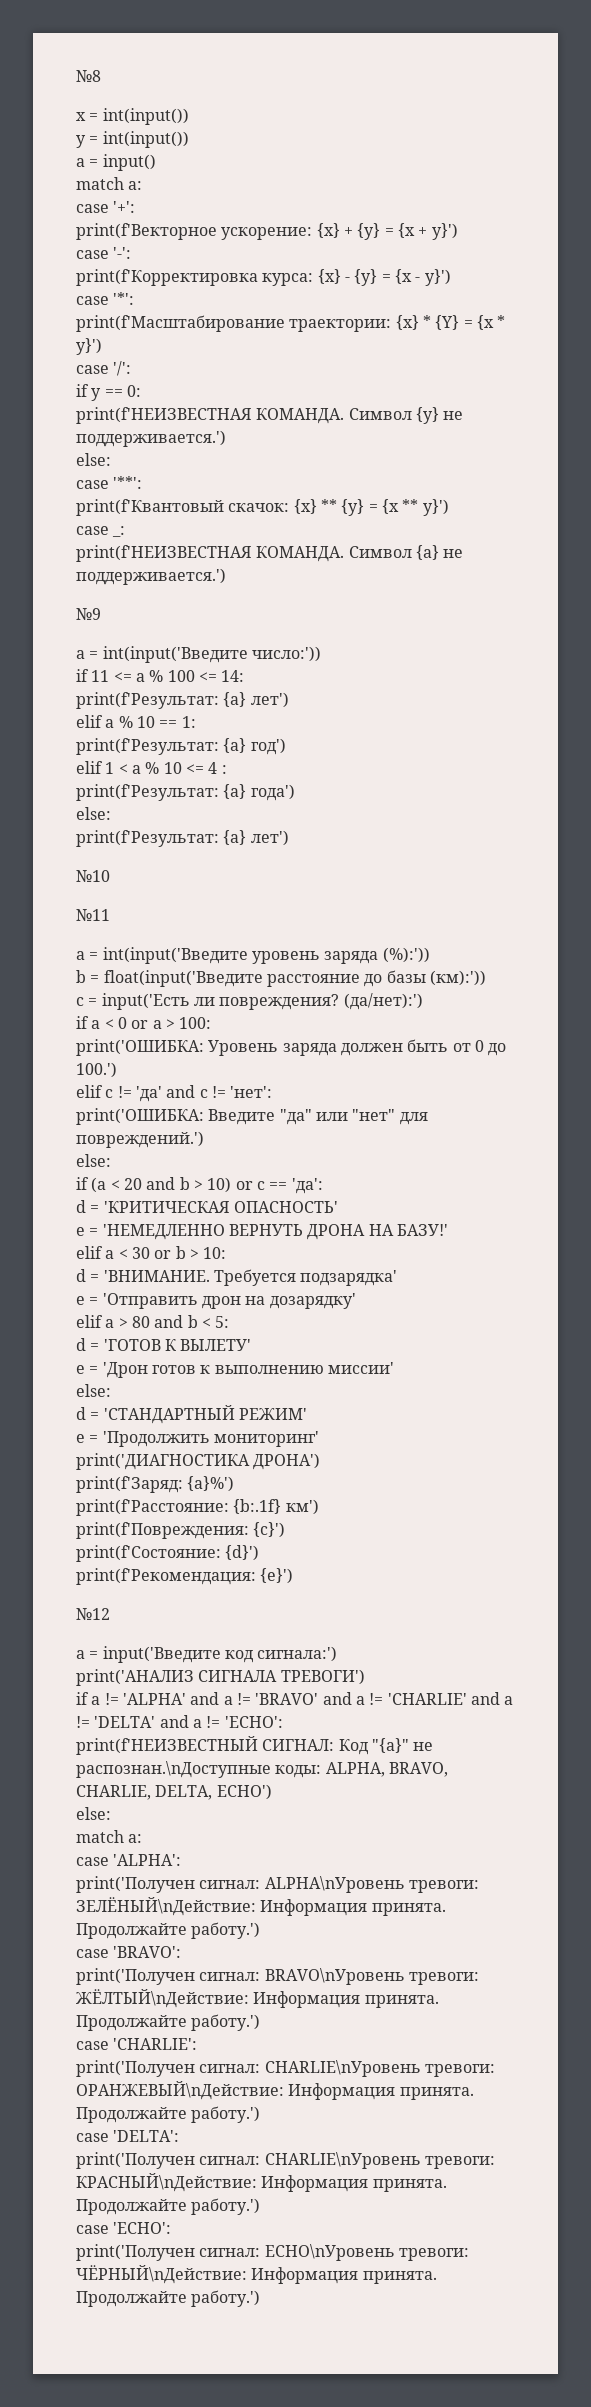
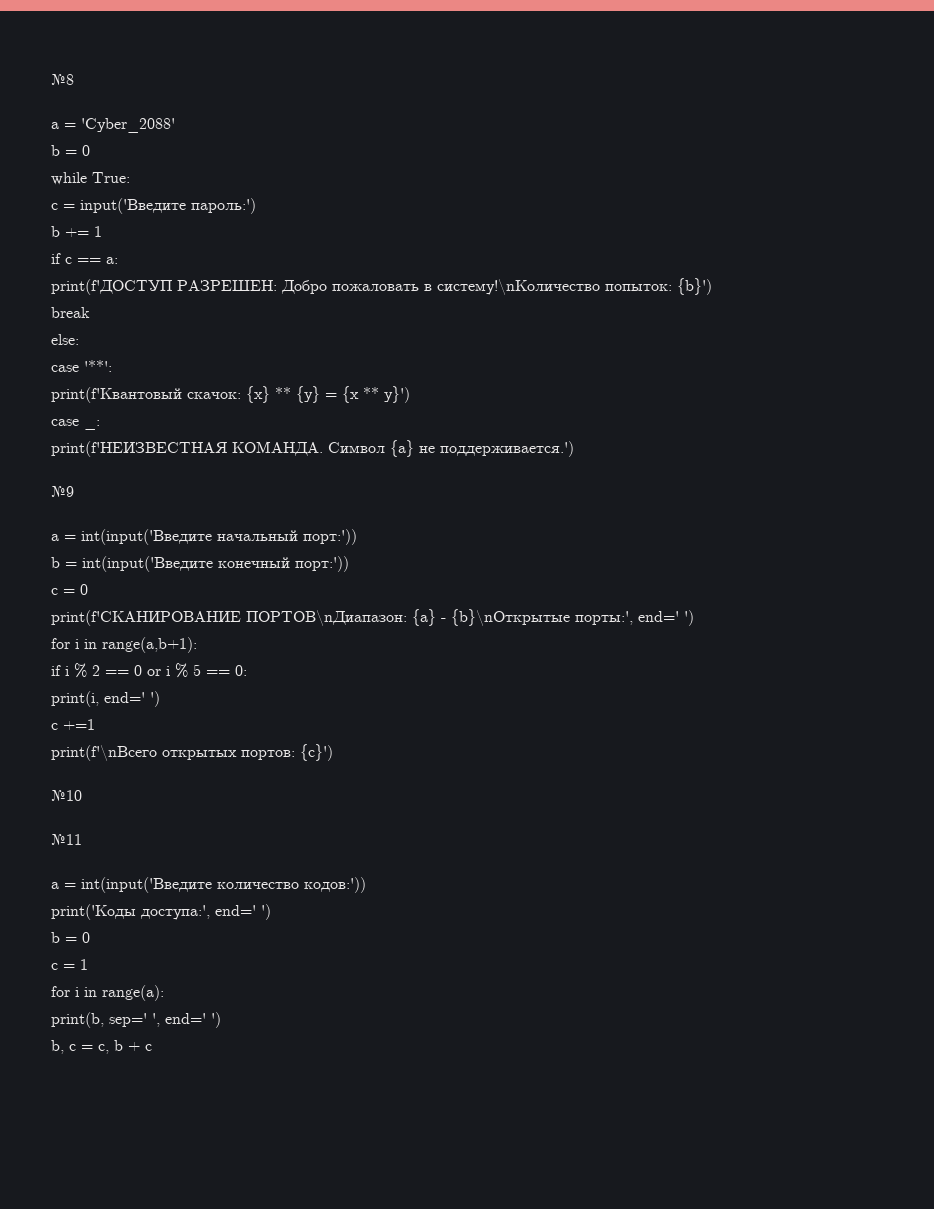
[76,108,189,125] [76,131,189,148] [76,154,156,171] [76,177,143,190] [76,201,136,213] [76,223,458,240] [76,247,132,259] [76,269,451,286] [76,292,135,305] [76,315,506,332] [76,338,102,355] [76,361,132,376] [76,384,141,401] [76,407,464,424] [76,430,226,447] x = int(input()) // y = int(input()) // a = input() // match a: // case '+': // print(f'Векторное ускорение: {x} + {y} = {x + y}') // case '-': // print(f'Корректировка курса: {x} - {y} = {x - y}') // case '*': // print(f'Масштабирование траектории: {x} * {Y} = {x * y}') // case '/': // if y == 0: // print(f'НЕИЗВЕСТНАЯ КОМАНДА. Символ {y} не поддерживается.') -> [51,118,175,133] [51,145,90,156] [51,172,130,185] [51,198,256,214] [51,226,102,237] [51,253,118,264] [51,278,712,295] [51,307,90,318] a = 'Cyber_2088' // b = 0 // while True: // c = input('Введите пароль:') // b += 1 // if c == a: // print(f'ДОСТУП РАЗРЕШЕН: Добро пожаловать в систему!\nКоличество попыток: {b}') // break
[251,646,321,662] [76,669,245,682] [76,692,289,709] [76,715,196,728] [76,738,286,755] [76,761,227,774] [76,784,295,801] [76,807,111,820] [76,830,289,847] число:')) // if 11 <= a % 100 <= 14: // print(f'Результат: {a} лет') // elif a % 10 == 1: // print(f'Результат: {a} год') // elif 1 < a % 10 <= 4 : // print(f'Результат: {a} года') // else: // print(f'Результат: {a} лет') -> [217,529,357,545] [51,556,349,572] [51,584,88,595] [51,609,694,626] [51,637,197,653] [51,663,247,678] [51,691,160,707] [51,719,95,730] [51,744,333,761] начальный порт:')) // b = int(input('Введите конечный порт:')) // c = 0 // print(f'СКАНИРОВАНИЕ ПОРТОВ\nДиапазон: {a} - {b}\nОткрытые порты:', end=' ') // for i in range(a,b+1): // if i % 2 == 0 or i % 5 == 0: // print(i, end=' ') // c +=1 // print(f'\nВсего открытых портов: {c}')
[251,947,430,964] [76,970,486,987] [76,993,423,1010] [76,1016,212,1029] [76,1039,507,1056] [76,1062,117,1078] [76,1085,273,1102] [76,1108,428,1125] [76,1131,204,1148] [76,1154,111,1167] [76,1177,323,1194] [76,1200,338,1213] [76,1224,448,1240] [76,1246,227,1259] [76,1269,398,1286] [76,1293,356,1309] [76,1315,230,1328] [76,1338,252,1351] [76,1362,394,1378] [76,1384,111,1397] [76,1405,307,1424] [76,1431,319,1447] [76,1453,321,1470] [76,1476,235,1493] [76,1499,319,1516] [76,1522,286,1539] [76,1545,260,1562] [76,1568,294,1585] [76,1608,110,1620] [76,1646,338,1663] [76,1669,365,1686] [76,1692,514,1705] [76,1715,283,1728] [76,1736,434,1755] [76,1761,448,1778] [76,1784,272,1800] [76,1807,111,1820] [76,1830,143,1843] [76,1854,182,1866] [76,1876,479,1893] [76,1897,446,1916] [76,1922,261,1939] [76,1946,182,1958] [76,1968,479,1985] [76,1989,439,2008] [76,2014,261,2031] [76,2038,198,2050] [76,2060,495,2077] [76,2081,474,2100] [76,2106,261,2123] [76,2130,180,2142] [76,2152,495,2169] [76,2173,447,2192] [76,2198,261,2215] [76,2222,172,2234] [76,2244,469,2261] [76,2265,437,2284] [76,2290,261,2307] уровень заряда (%):')) // b = float(input('Введите расстояние до базы (км):')) // c = input('Есть ли повреждения? (да/нет):') // if a < 0 or a > 100: // print('ОШИБКА: Уровень заряда должен быть от 0 до 100.') // elif c != 'да' and c != 'нет': // print('ОШИБКА: Введите "да" или "нет" для повреждений.') // else: // if (a < 20 and b > 10) or c == 'да': // d = 'КРИТИЧЕСКАЯ ОПАСНОСТЬ' // e = 'НЕМЕДЛЕННО ВЕРНУТЬ ДРОНА НА БАЗУ!' // elif a < 30 or b > 10: // d = 'ВНИМАНИЕ. Требуется подзарядка' // e = 'Отправить дрон на дозарядку' // elif a > 80 and b < 5: // d = 'ГОТОВ К ВЫЛЕТУ' // e = 'Дрон готов к выполнению миссии' // else: // d = 'СТАНДАРТНЫЙ РЕЖИМ' // e = 'Продолжить мониторинг' // print('ДИАГНОСТИКА ДРОНА') // print(f'Заряд: {a}%') // print(f'Расстояние: {b:.1f} км') // print(f'Повреждения: {c}') // print(f'Состояние: {d}') // print(f'Рекомендация: {e}') // №12 // a = input('Введите код сигнала:') // print('АНАЛИЗ СИГНАЛА ТРЕВОГИ') // if a != 'ALPHA' and a != 'BRAVO' and a != 'CHARLIE' and a != 'DELTA' and a != 'ECHO': // print(f'НЕИЗВЕСТНЫЙ СИГНАЛ: Код "{a}" не распознан.\nДоступные коды: ALPHA, BRAVO, CHARLIE, DELTA, ECHO') // else: // match a: // case 'ALPHA': // print('Получен сигнал: ALPHA\nУровень тревоги: ЗЕЛЁНЫЙ\nДействие: Информация принята. Продолжайте работу.') // case 'BRAVO': // print('Получен сигнал: BRAVO\nУровень тревоги: ЖЁЛТЫЙ\nДействие: Информация принята. Продолжайте работу.') // case 'CHARLIE': // print('Получен сигнал: CHARLIE\nУровень тревоги: ОРАНЖЕВЫЙ\nДействие: Информация принята. Продолжайте работу.') // case 'DELTA': // print('Получен сигнал: CHARLIE\nУровень тревоги: КРАСНЫЙ\nДействие: Информация принята. Продолжайте работу.') // case 'ECHO': // print('Получен сигнал: ECHO\nУровень тревоги: ЧЁРНЫЙ\nДействие: Информация принята. Продолжайте работу.') -> [217,877,366,893] [51,904,271,920] [51,932,90,943] [51,959,88,970] [51,985,164,1001] [51,1012,221,1028] [51,1040,152,1054] количество кодов:')) // print('Коды доступа:', end=' ') // b = 0 // c = 1 // for i in range(a): // print(b, sep=' ', end=' ') // b, c = c, b + c

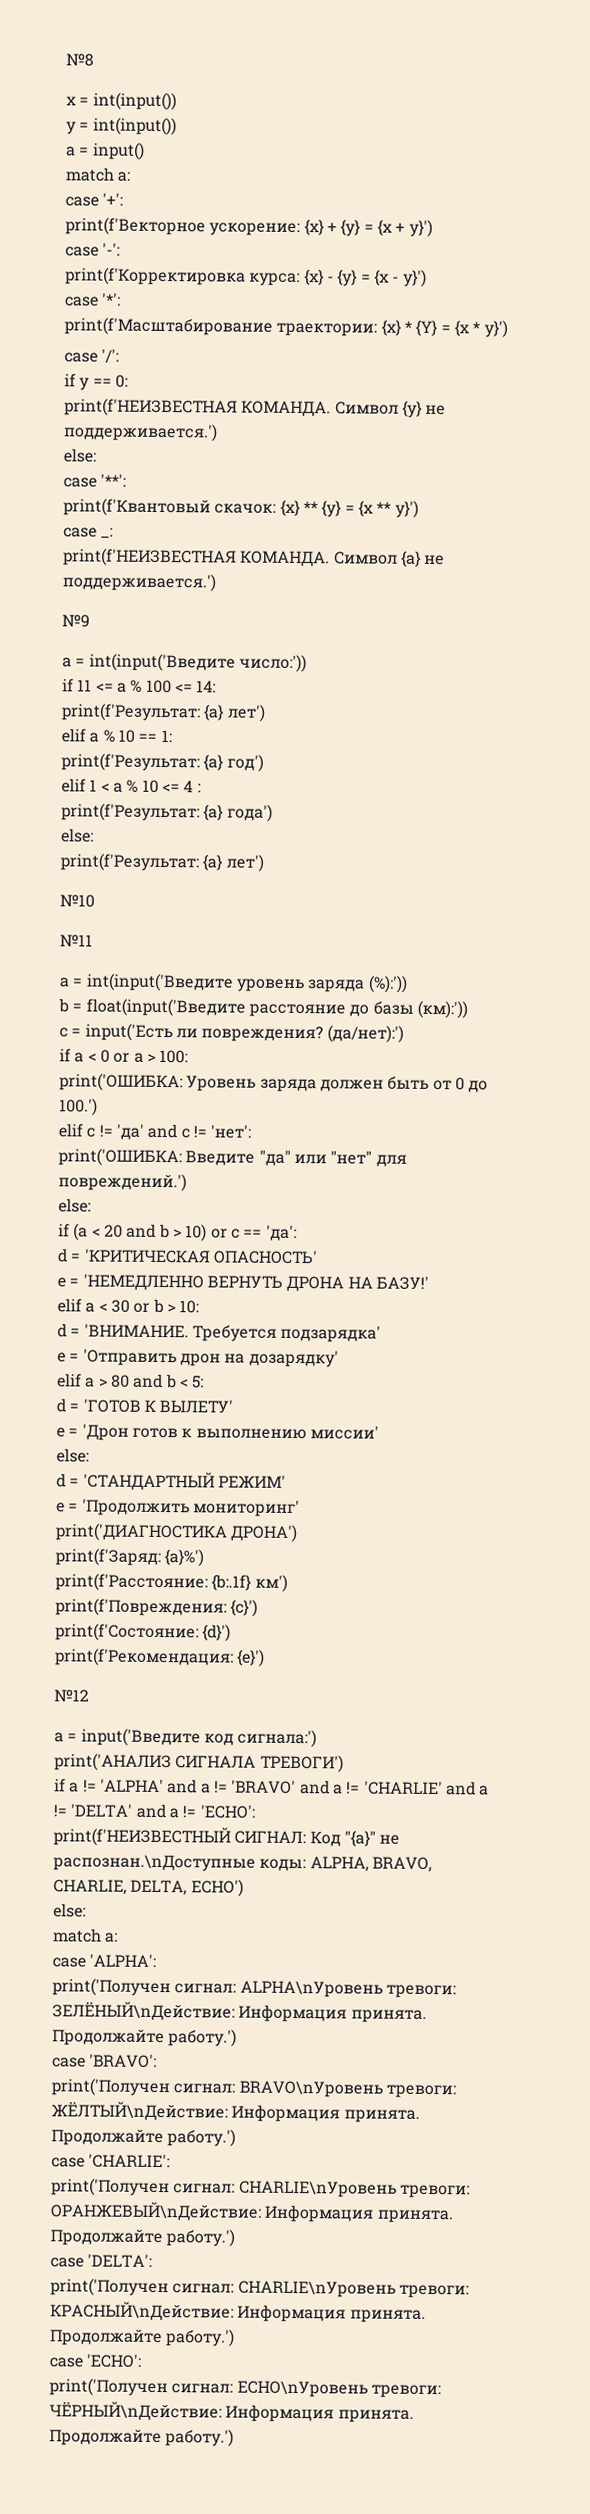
[51,118,175,133] [51,145,90,156] [51,172,130,185] [51,198,256,214] [51,226,102,237] [51,253,118,264] [51,278,712,295] [51,307,90,318] a = 'Cyber_2088' // b = 0 // while True: // c = input('Введите пароль:') // b += 1 // if c == a: // print(f'ДОСТУП РАЗРЕШЕН: Добро пожаловать в систему!\nКоличество попыток: {b}') // break -> [66,92,177,111] [66,117,177,136] [66,142,145,160] [65,167,131,182] [65,192,124,207] [65,217,433,237] [65,242,121,257] [65,267,427,287] [64,292,122,307] [64,317,508,338] [64,348,120,363] [64,373,128,391] [64,398,447,418] [63,423,218,442] x = int(input()) // y = int(input()) // a = input() // match a: // case '+': // print(f'Векторное ускорение: {x} + {y} = {x + y}') // case '-': // print(f'Корректировка курса: {x} - {y} = {x - y}') // case '*': // print(f'Масштабирование траектории: {x} * {Y} = {x * y}') // case '/': // if y == 0: // print(f'НЕИЗВЕСТНАЯ КОМАНДА. Символ {y} не поддерживается.')
[217,529,357,545] [51,556,349,572] [51,584,88,595] [51,609,694,626] [51,637,197,653] [51,663,247,678] [51,691,160,707] [51,719,95,730] [51,744,333,761] начальный порт:')) // b = int(input('Введите конечный порт:')) // c = 0 // print(f'СКАНИРОВАНИЕ ПОРТОВ\nДиапазон: {a} - {b}\nОткрытые порты:', end=' ') // for i in range(a,b+1): // if i % 2 == 0 or i % 5 == 0: // print(i, end=' ') // c +=1 // print(f'\nВсего открытых портов: {c}') -> [238,654,307,673] [62,678,217,694] [61,703,266,722] [61,728,172,743] [61,753,264,772] [61,778,201,793] [61,803,273,822] [61,828,94,843] [60,853,264,872] число:')) // if 11 <= a % 100 <= 14: // print(f'Результат: {a} лет') // elif a % 10 == 1: // print(f'Результат: {a} год') // elif 1 < a % 10 <= 4 : // print(f'Результат: {a} года') // else: // print(f'Результат: {a} лет')
[217,877,366,893] [51,904,271,920] [51,932,90,943] [51,959,88,970] [51,985,164,1001] [51,1012,221,1028] [51,1040,152,1054] количество кодов:')) // print('Коды доступа:', end=' ') // b = 0 // c = 1 // for i in range(a): // print(b, sep=' ', end=' ') // b, c = c, b + c -> [235,975,408,993] [58,998,468,1019] [59,1023,404,1043] [59,1048,189,1064] [59,1073,489,1093] [59,1098,98,1116] [58,1123,252,1140] [58,1148,407,1167] [58,1173,187,1192] [58,1198,91,1213] [58,1223,297,1242] [57,1248,318,1265] [57,1273,429,1292] [57,1298,200,1314] [57,1323,382,1343] [57,1348,339,1368] [57,1373,205,1389] [56,1398,234,1414] [56,1423,379,1441] [56,1448,89,1463] [56,1471,286,1491] [56,1498,300,1518] [55,1523,299,1543] [55,1548,205,1567] [55,1573,288,1592] [55,1598,259,1617] [55,1623,232,1642] [55,1648,266,1667] [54,1689,89,1702] [54,1728,318,1748] [54,1753,344,1773] [54,1778,490,1796] [53,1803,255,1819] [53,1826,401,1847] [53,1854,432,1873] [53,1879,244,1897] [53,1903,86,1918] [52,1928,119,1943] [52,1953,157,1968] [52,1978,456,1999] [52,2001,427,2023] [52,2028,238,2047] [52,2053,158,2069] [51,2078,456,2099] [51,2101,420,2123] [51,2128,237,2147] [51,2153,171,2169] [51,2178,470,2199] [50,2201,454,2224] [50,2228,236,2247] [50,2253,153,2268] [50,2278,469,2299] [50,2301,426,2323] [50,2328,236,2347] [49,2353,142,2368] [49,2378,441,2399] [49,2401,414,2423] [49,2428,235,2447] уровень заряда (%):')) // b = float(input('Введите расстояние до базы (км):')) // c = input('Есть ли повреждения? (да/нет):') // if a < 0 or a > 100: // print('ОШИБКА: Уровень заряда должен быть от 0 до 100.') // elif c != 'да' and c != 'нет': // print('ОШИБКА: Введите "да" или "нет" для повреждений.') // else: // if (a < 20 and b > 10) or c == 'да': // d = 'КРИТИЧЕСКАЯ ОПАСНОСТЬ' // e = 'НЕМЕДЛЕННО ВЕРНУТЬ ДРОНА НА БАЗУ!' // elif a < 30 or b > 10: // d = 'ВНИМАНИЕ. Требуется подзарядка' // e = 'Отправить дрон на дозарядку' // elif a > 80 and b < 5: // d = 'ГОТОВ К ВЫЛЕТУ' // e = 'Дрон готов к выполнению миссии' // else: // d = 'СТАНДАРТНЫЙ РЕЖИМ' // e = 'Продолжить мониторинг' // print('ДИАГНОСТИКА ДРОНА') // print(f'Заряд: {a}%') // print(f'Расстояние: {b:.1f} км') // print(f'Повреждения: {c}') // print(f'Состояние: {d}') // print(f'Рекомендация: {e}') // №12 // a = input('Введите код сигнала:') // print('АНАЛИЗ СИГНАЛА ТРЕВОГИ') // if a != 'ALPHA' and a != 'BRAVO' and a != 'CHARLIE' and a != 'DELTA' and a != 'ECHO': // print(f'НЕИЗВЕСТНЫЙ СИГНАЛ: Код "{a}" не распознан.\nДоступные коды: ALPHA, BRAVO, CHARLIE, DELTA, ECHO') // else: // match a: // case 'ALPHA': // print('Получен сигнал: ALPHA\nУровень тревоги: ЗЕЛЁНЫЙ\nДействие: Информация принята. Продолжайте работу.') // case 'BRAVO': // print('Получен сигнал: BRAVO\nУровень тревоги: ЖЁЛТЫЙ\nДействие: Информация принята. Продолжайте работу.') // case 'CHARLIE': // print('Получен сигнал: CHARLIE\nУровень тревоги: ОРАНЖЕВЫЙ\nДействие: Информация принята. Продолжайте работу.') // case 'DELTA': // print('Получен сигнал: CHARLIE\nУровень тревоги: КРАСНЫЙ\nДействие: Информация принята. Продолжайте работу.') // case 'ECHO': // print('Получен сигнал: ECHO\nУровень тревоги: ЧЁРНЫЙ\nДействие: Информация принята. Продолжайте работу.')

